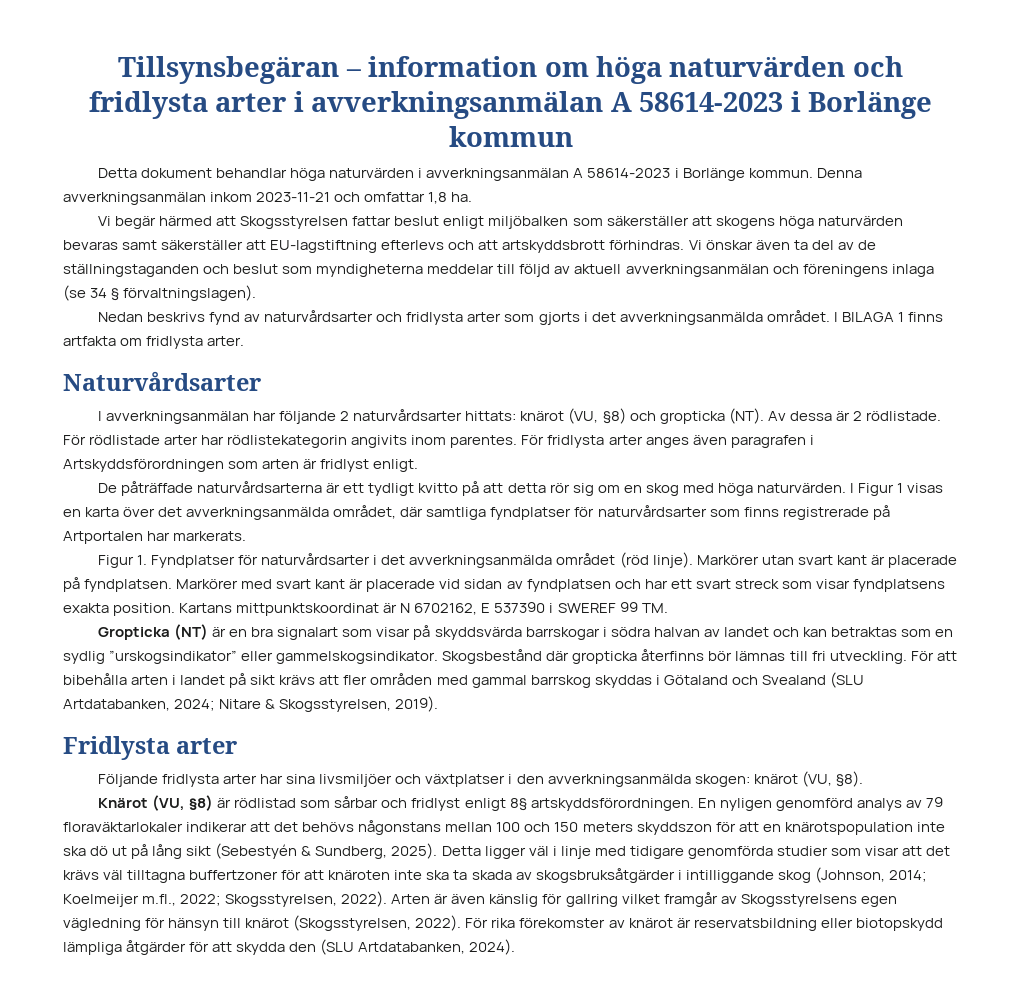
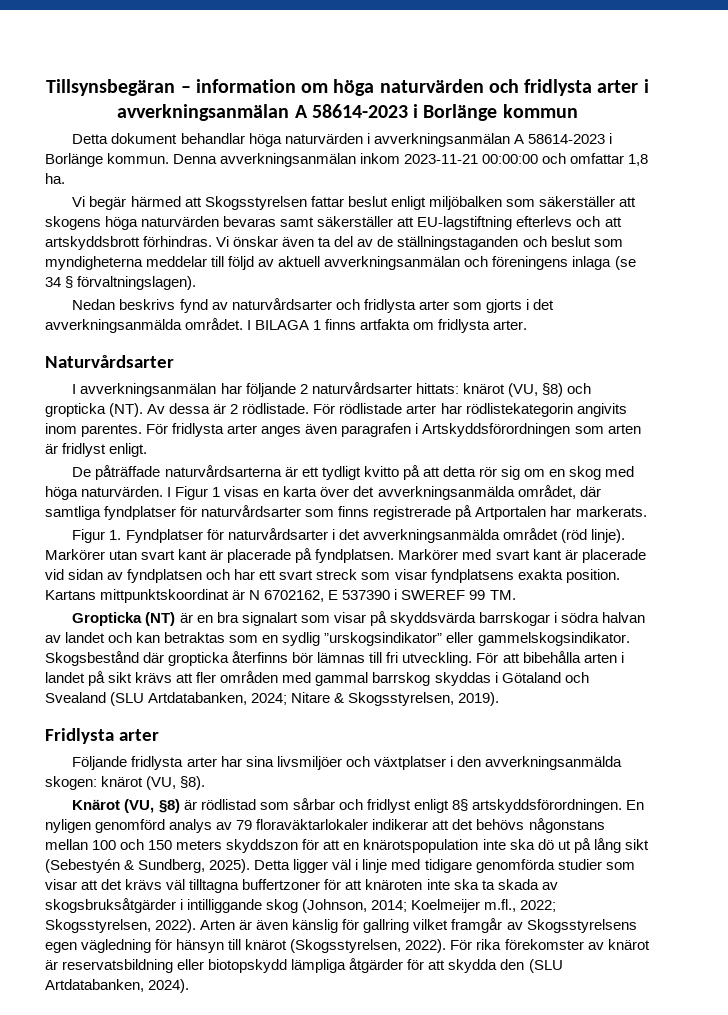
(331, 197) none -> [482,154,539,164] 00:00:00

